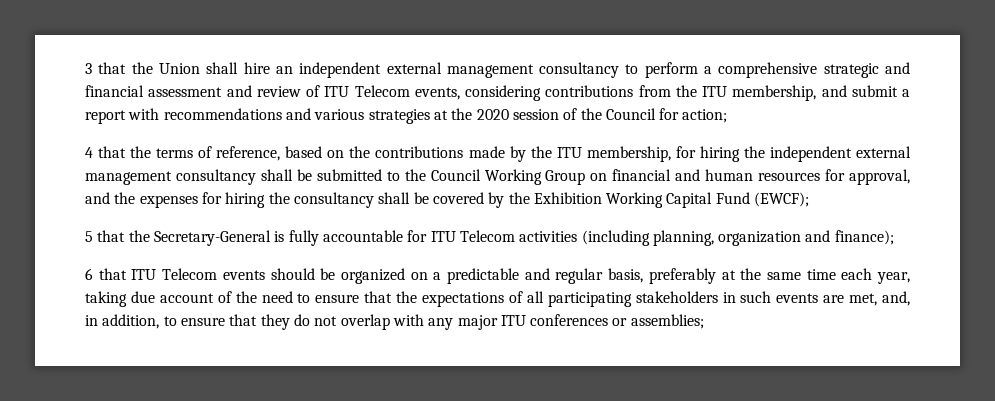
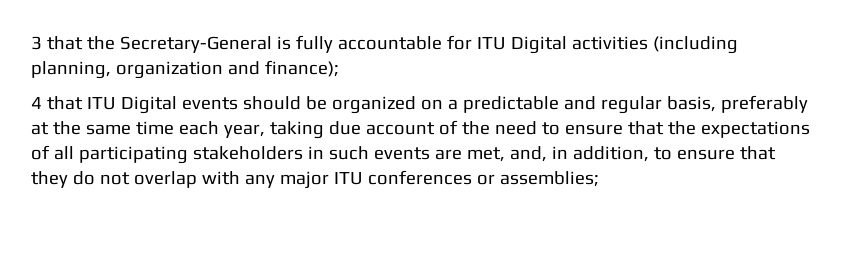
[158,62,910,78] [85,85,910,101] [85,108,728,124] [85,146,912,162] [85,169,910,185] [85,192,810,208] [85,230,150,242] Union shall hire an independent external management consultancy to perform a comprehensive strategic and financial assessment and review of ITU Telecom events, considering contributions from the ITU membership, and submit a report with recommendations and various strategies at the 2020 session of the Council for action; // 4 that the terms of reference, based on the contributions made by the ITU membership, for hiring the independent external management consultancy shall be submitted to the Council Working Group on financial and human resources for approval, and the expenses for hiring the consultancy shall be covered by the Exhibition Working Capital Fund (EWCF); // 5 that the -> (115, 43) none
[459,230,515,242] Telecom -> [510,36,567,54] Digital
[85,268,93,280] 6 -> [31,97,42,109] 4
[162,268,218,280] Telecom -> [120,96,177,114] Digital

